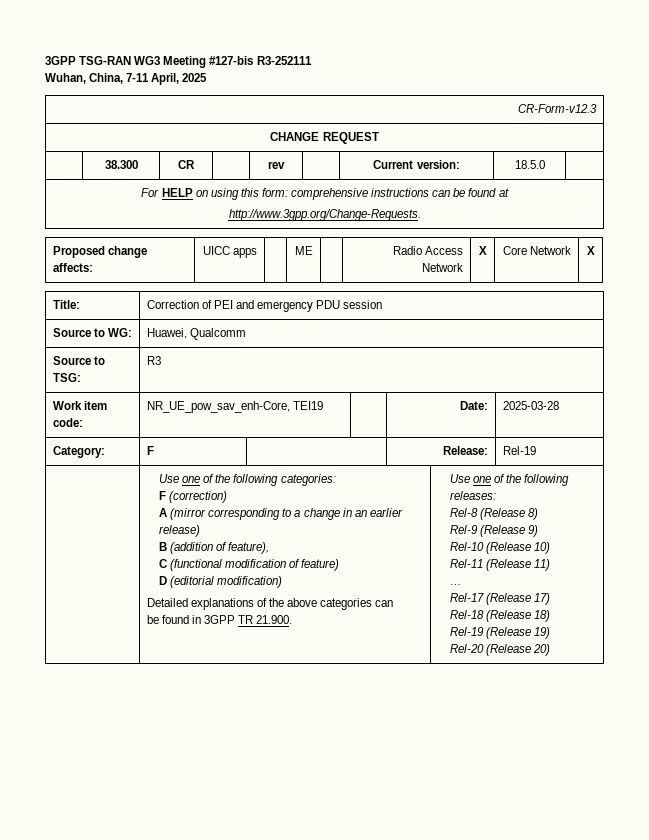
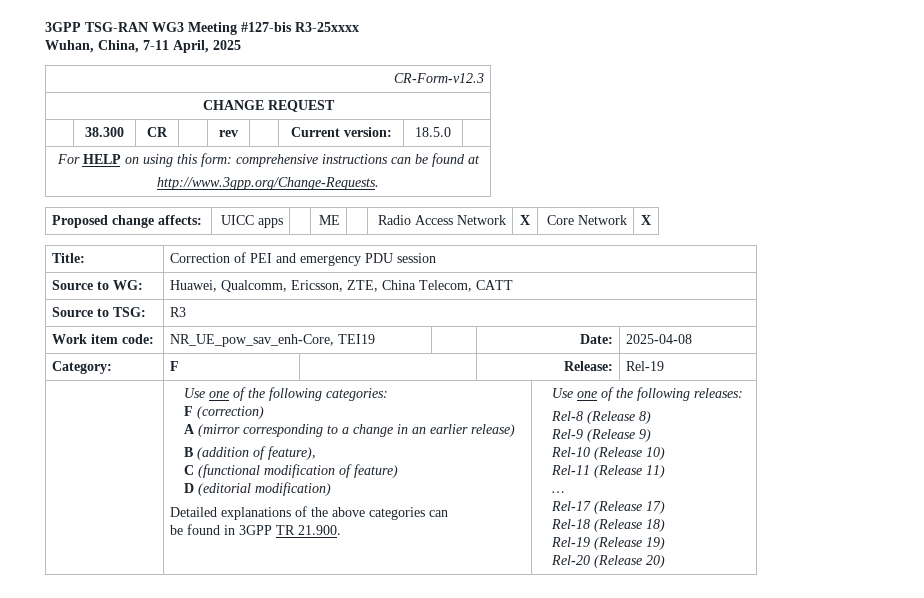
[256,56,312,65] R3-252111 -> [295,22,359,32] R3-25xxxx
[189,328,246,340] Qualcomm -> [221,280,514,292] Qualcomm, Ericsson, ZTE, China Telecom, CATT
[502,401,559,410] 2025-03-28 -> [626,334,693,344] 2025-04-08

